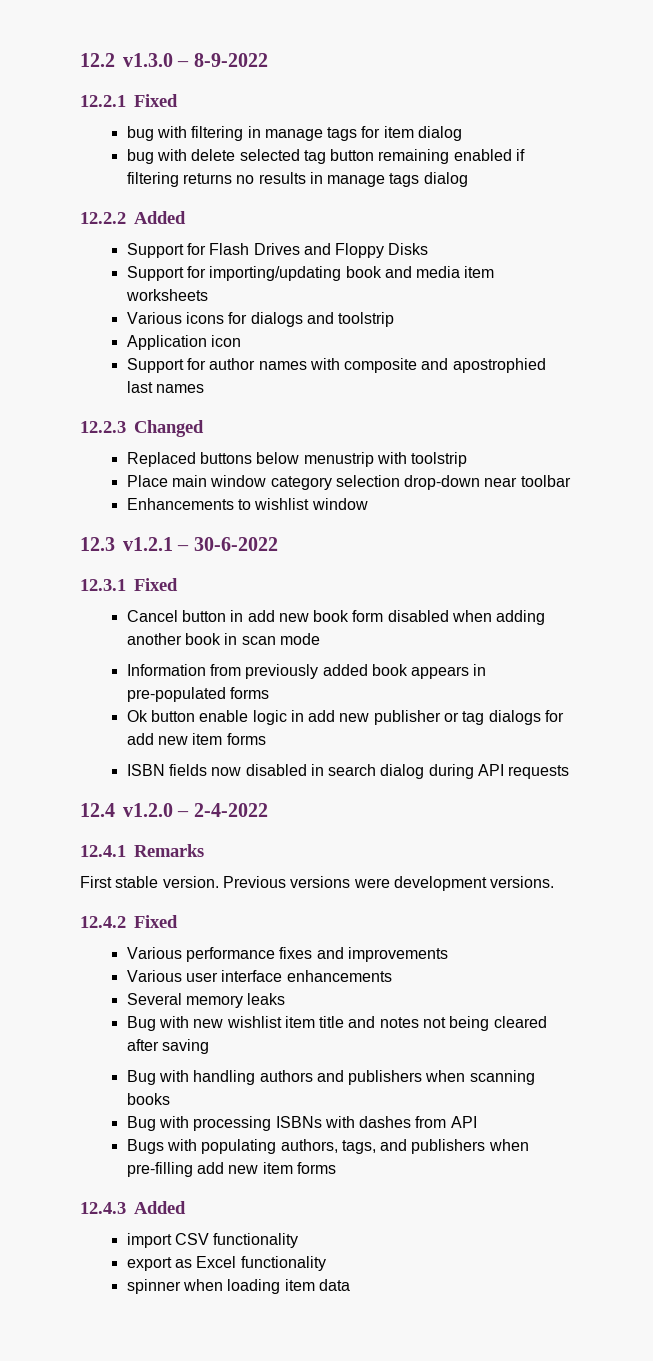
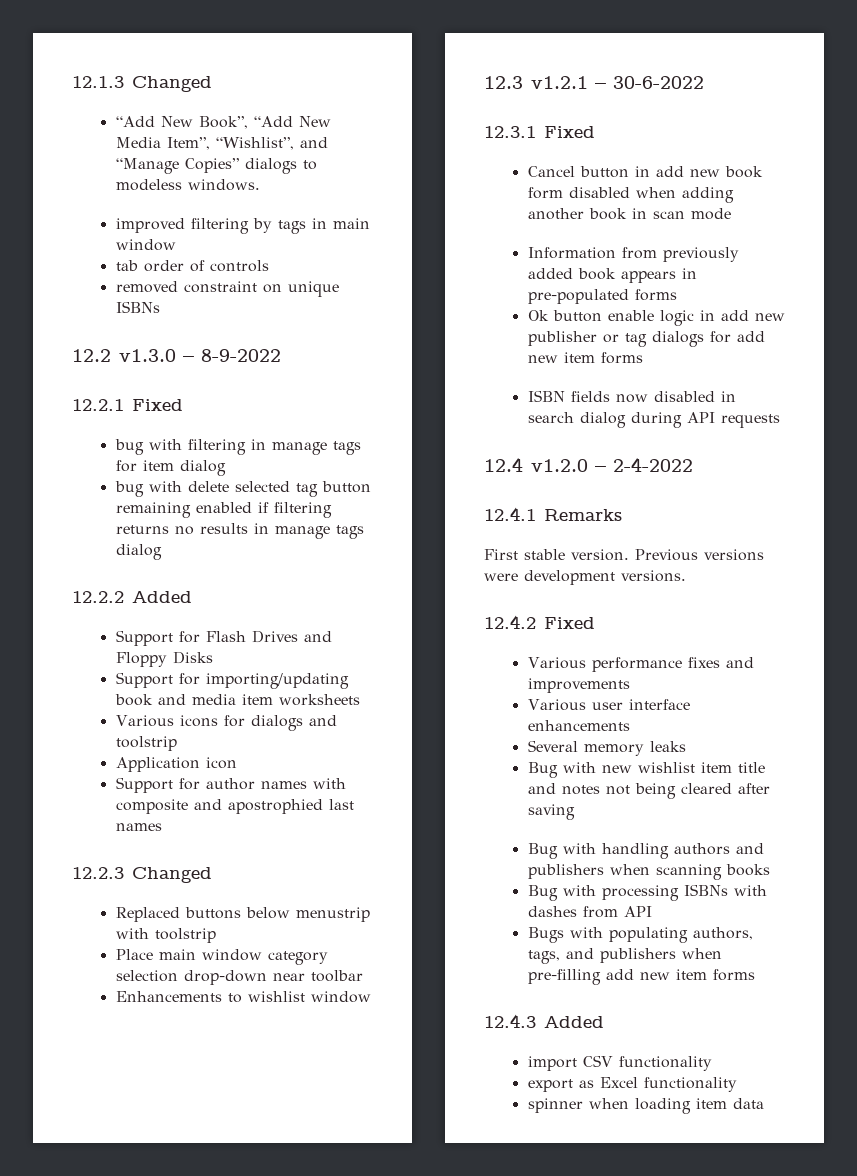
(80, 60) none -> [72,76,212,92] [115,116,331,129] [115,137,328,150] [115,158,317,174] [115,179,260,191] [115,218,370,234] [115,239,176,251] [115,260,269,272] [115,281,339,297] [115,301,160,313] 12.1.3 Changed // “Add New Book”, “Add New Media Item”, “Wishlist”, and “Manage Copies” dialogs to modeless windows. // improved filtering by tags in main window // tab order of controls // removed constraint on unique ISBNs //

